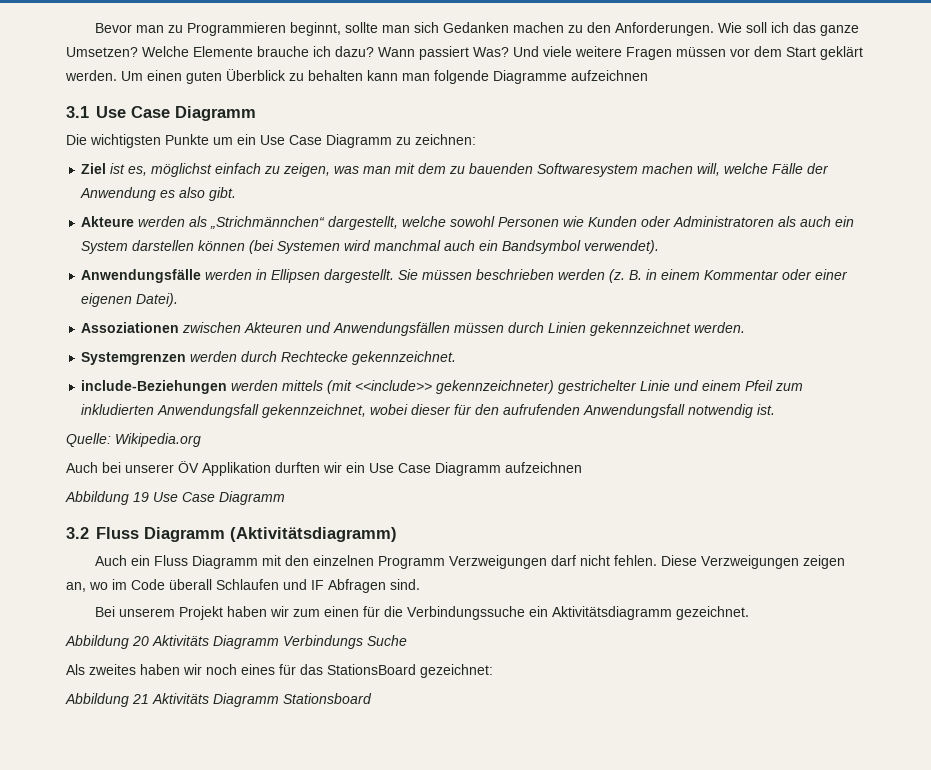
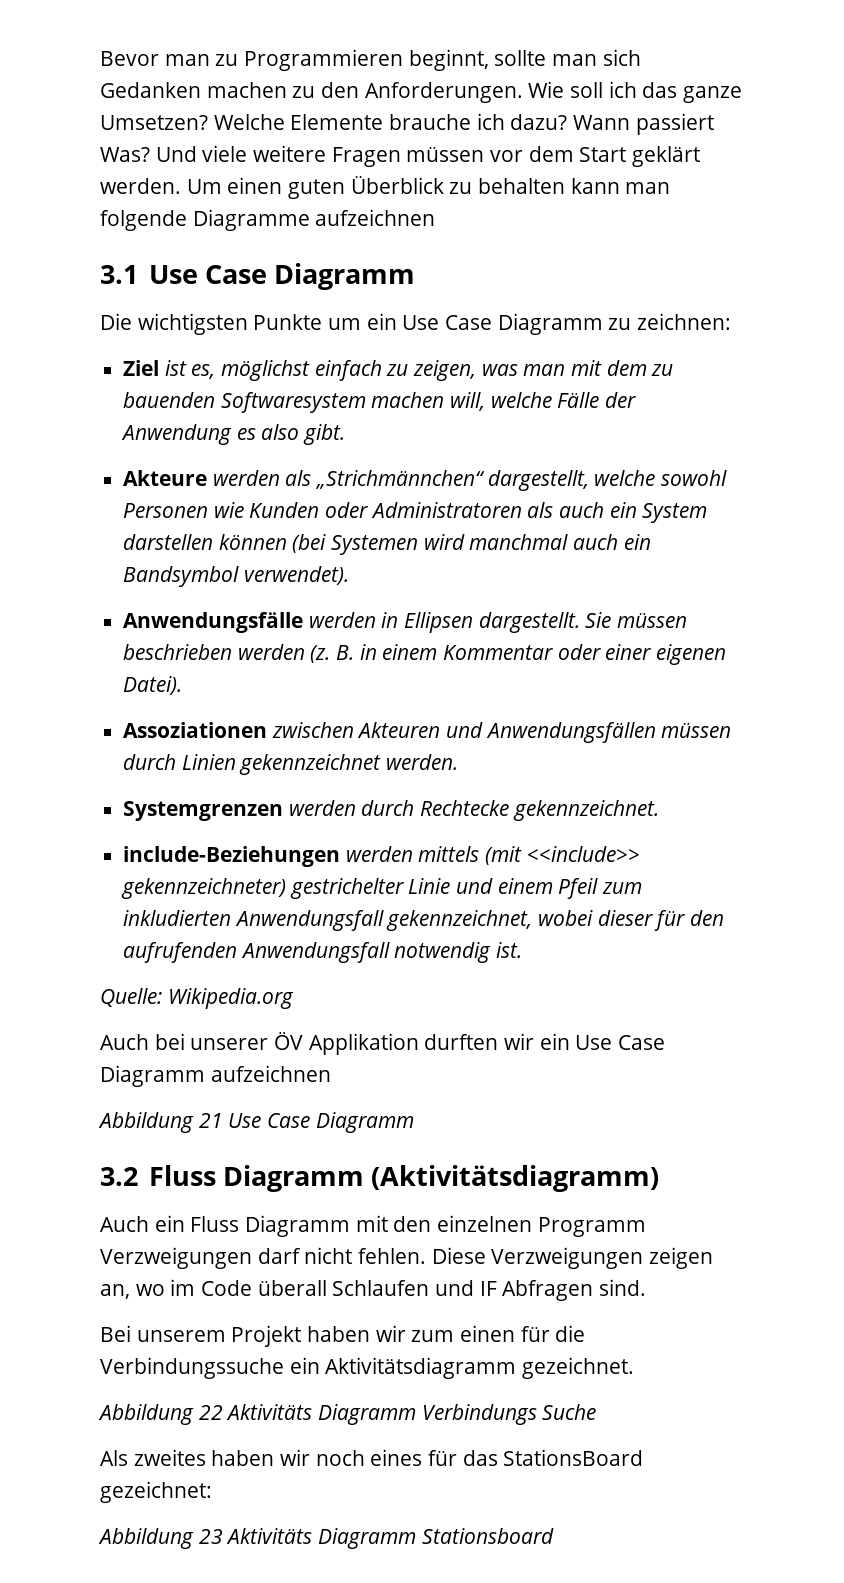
[133,492,149,502] 19 -> [198,1113,223,1128] 21
[132,636,149,646] 20 -> [198,1405,223,1420] 22
[132,694,149,704] 21 -> [198,1529,223,1544] 23

